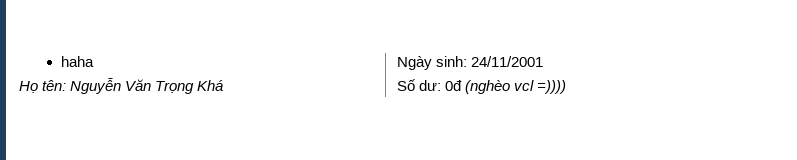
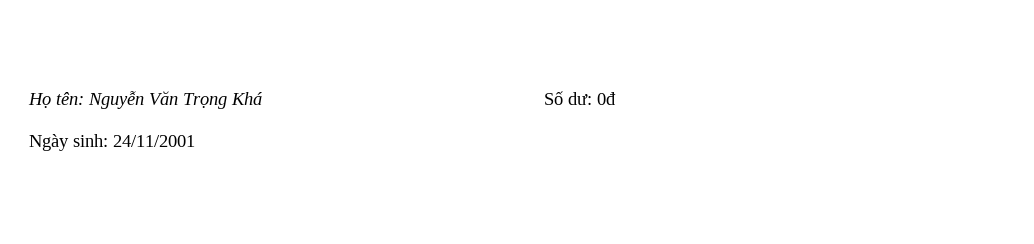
[60,56,94,67] haha // -> (28, 100) none
[465,80,567,94] (nghèo vcl =)))) -> (616, 98) none

